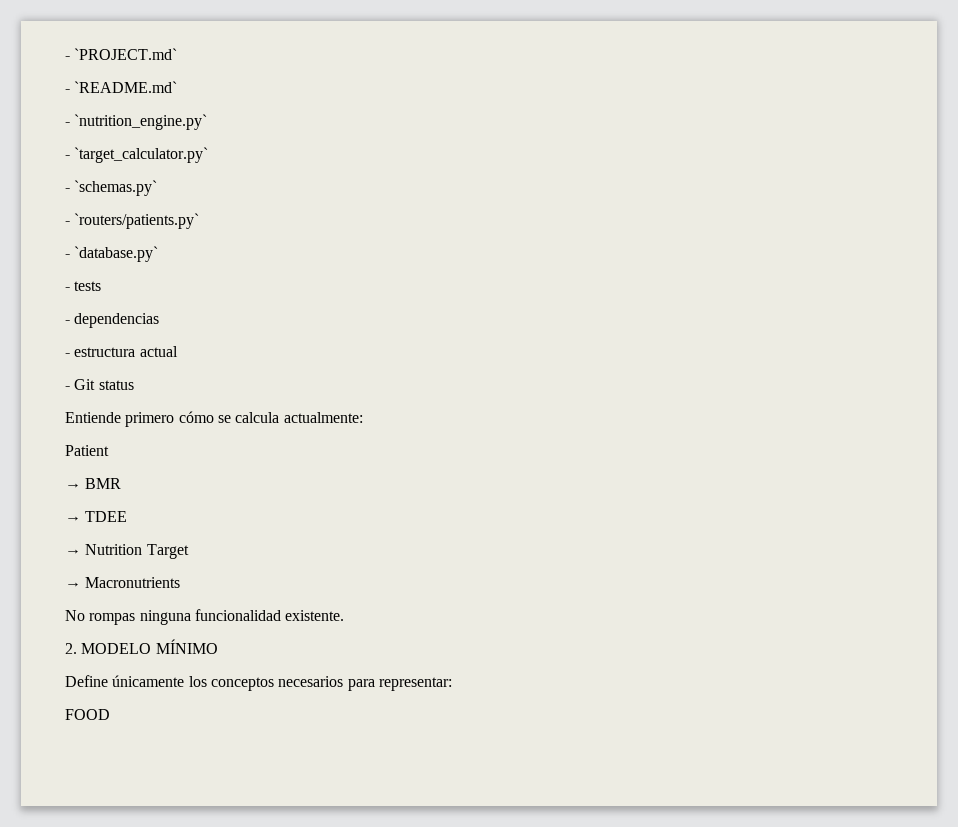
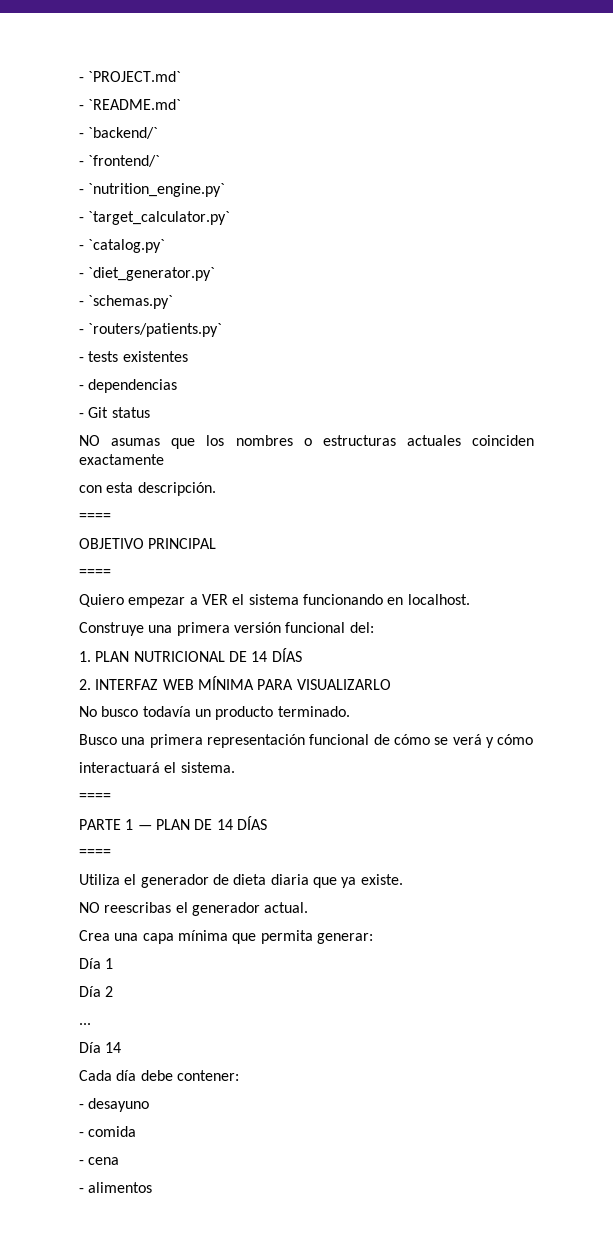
(178, 87) none -> [79,127,159,139] [79,155,161,167] // - `backend/` // - `frontend/`
(209, 155) none -> [79,239,166,253] [79,267,216,281] // - `catalog.py` // - `diet_generator.py`
[65,246,159,262] // - `database.py` -> (223, 330) none
(102, 286) none -> [122,351,188,362] existentes
[65,346,178,357] // - estructura actual -> (178, 386) none
[65,411,363,427] [65,445,109,456] [65,478,122,489] [65,511,128,522] [65,544,189,559] [65,577,181,588] [65,609,345,625] [65,639,218,654] [65,675,452,691] [65,709,110,720] Entiende primero cómo se calcula actualmente: // Patient // → BMR // → TDEE // → Nutrition Target // → Macronutrients // No rompas ninguna funcionalidad existente. // 2. MODELO MÍNIMO // Define únicamente los conceptos necesarios para representar: // FOOD -> [79,435,534,449] [79,454,164,465] [79,482,216,496] [79,513,111,521] [79,538,217,549] [79,569,111,577] [79,594,470,608] [79,622,374,636] [79,648,302,662] [79,676,391,690] [79,706,350,720] [79,734,534,748] [79,762,235,773] [79,793,111,801] [79,816,267,830] [79,849,111,857] [79,874,403,888] [79,902,309,916] [79,930,373,944] [79,958,114,969] [79,986,114,997] [79,1023,91,1025] [79,1042,122,1053] [79,1070,239,1081] [79,1098,150,1112] [79,1126,137,1137] [79,1157,120,1165] [79,1182,153,1193] NO asumas que los nombres o estructuras actuales coinciden exactamente // con esta descripción. // ==== // OBJETIVO PRINCIPAL // ==== // Quiero empezar a VER el sistema funcionando en localhost. // Construye una primera versión funcional del: // 1. PLAN NUTRICIONAL DE 14 DÍAS // 2. INTERFAZ WEB MÍNIMA PARA VISUALIZARLO // No busco todavía un producto terminado. // Busco una primera representación funcional de cómo se verá y cómo // interactuará el sistema. // ==== // PARTE 1 — PLAN DE 14 DÍAS // ==== // Utiliza el generador de dieta diaria que ya existe. // NO reescribas el generador actual. // Crea una capa mínima que permita generar: // Día 1 // Día 2 // ... // Día 14 // Cada día debe contener: // - desayuno // - comida // - cena // - alimentos

